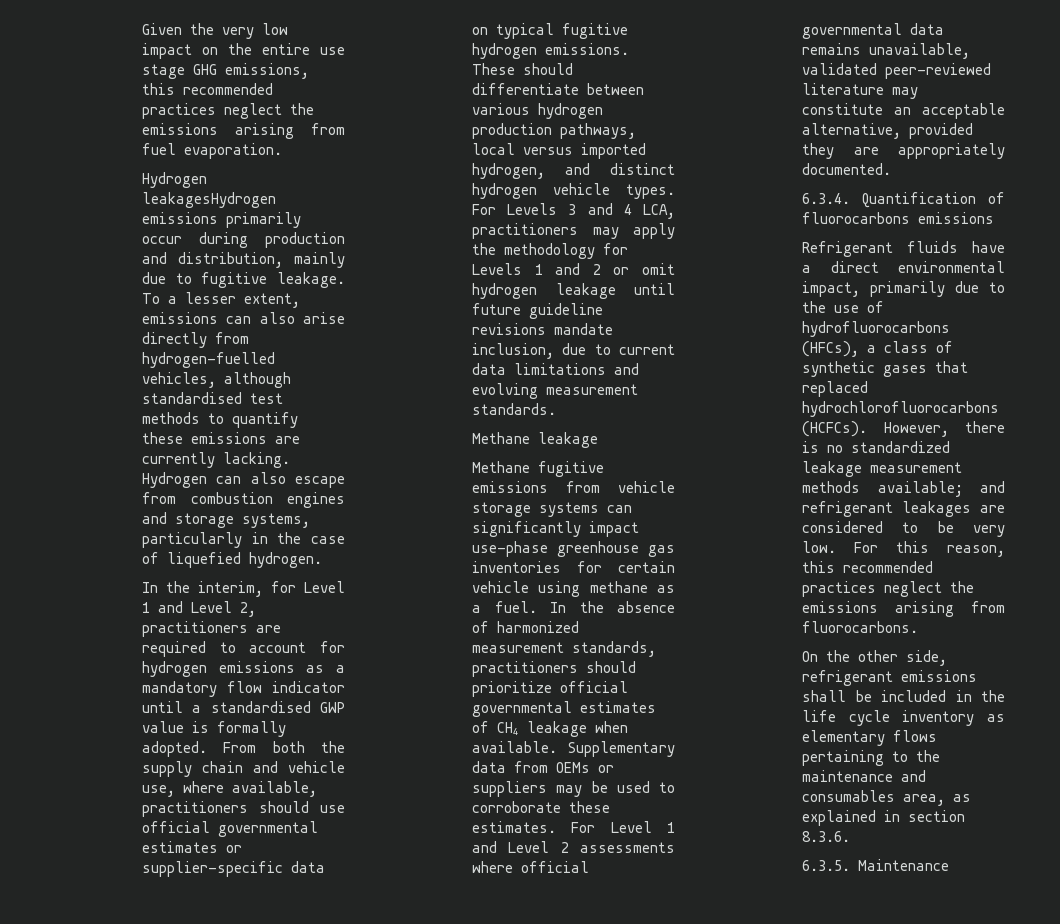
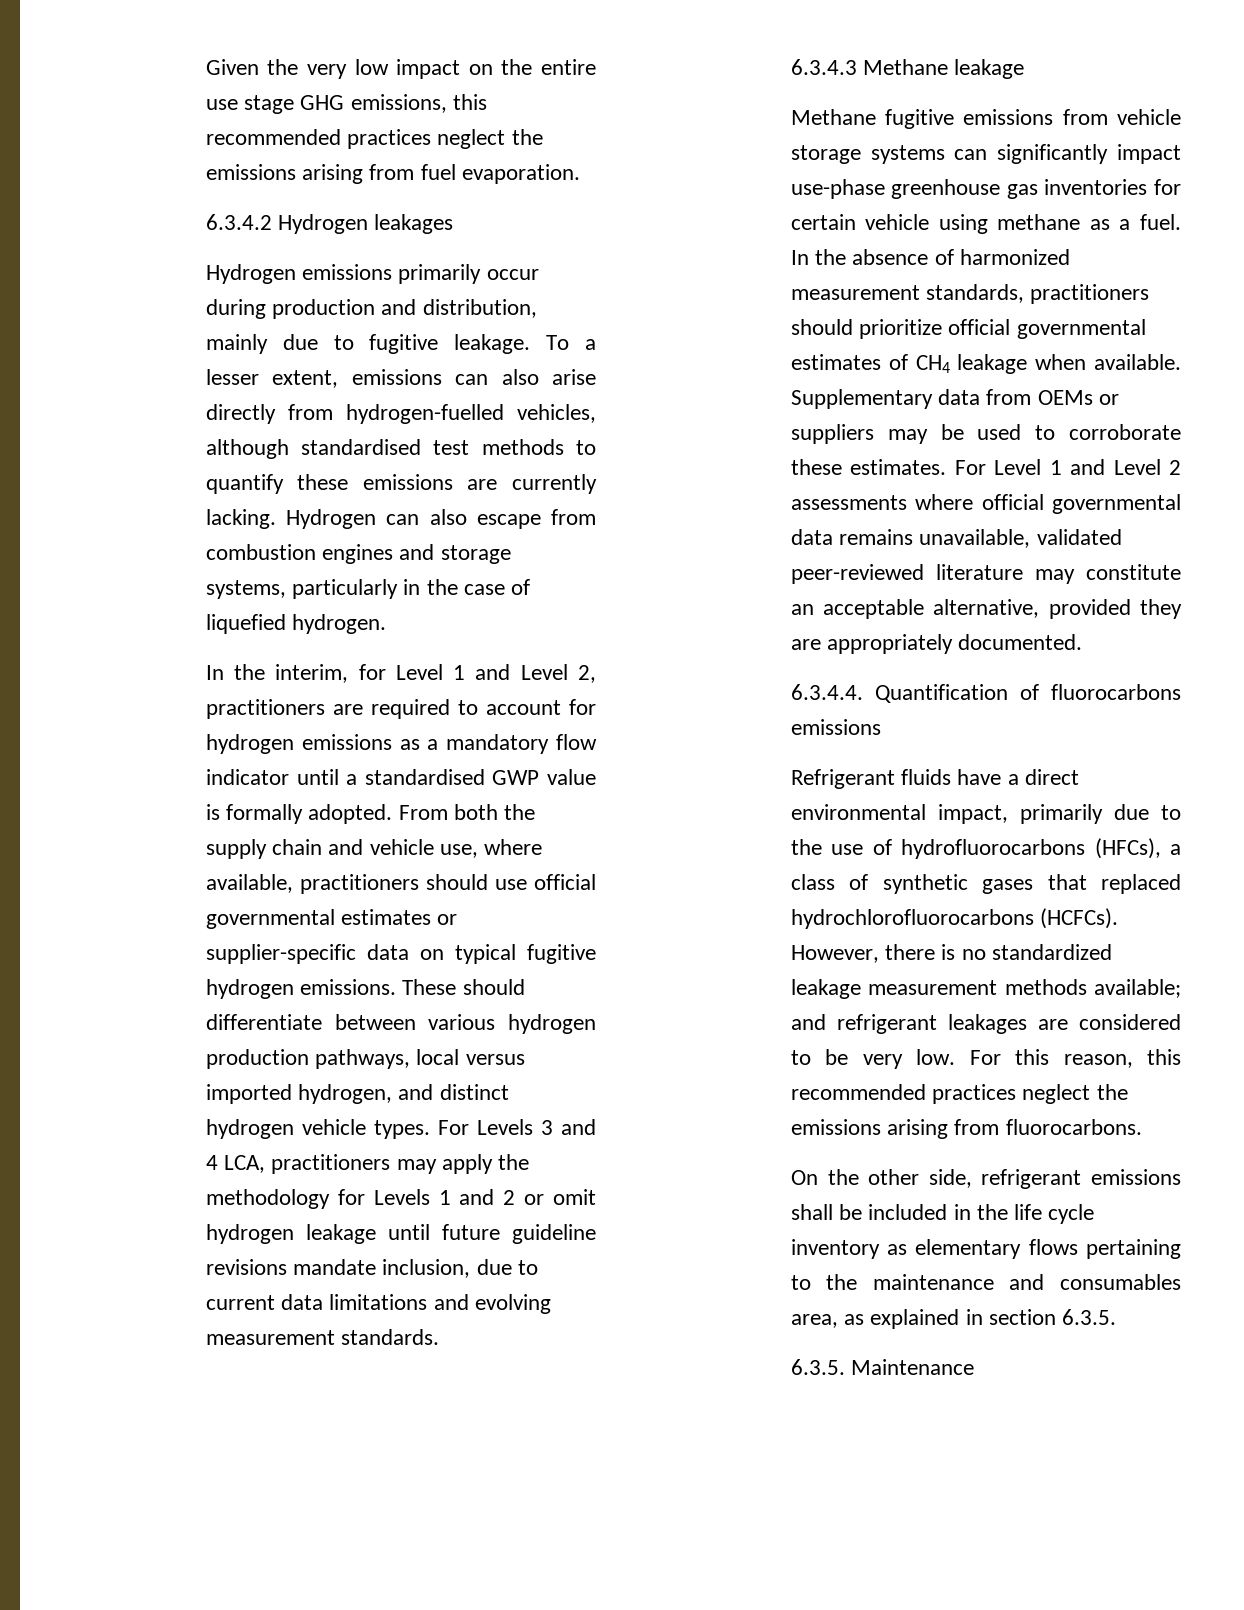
[142,172,207,188] [142,192,276,208] Hydrogen leakagesHydrogen -> [205,214,454,234] [205,264,296,284] 6.3.4.2 Hydrogen leakages // Hydrogen
(556, 409) none -> [790,59,857,75] 6.3.4.3
[802,193,850,204] 6.3.4. -> [790,684,863,700] 6.3.4.4.
[802,831,850,842] 8.3.6. -> [1061,1309,1116,1325] 6.3.5.

